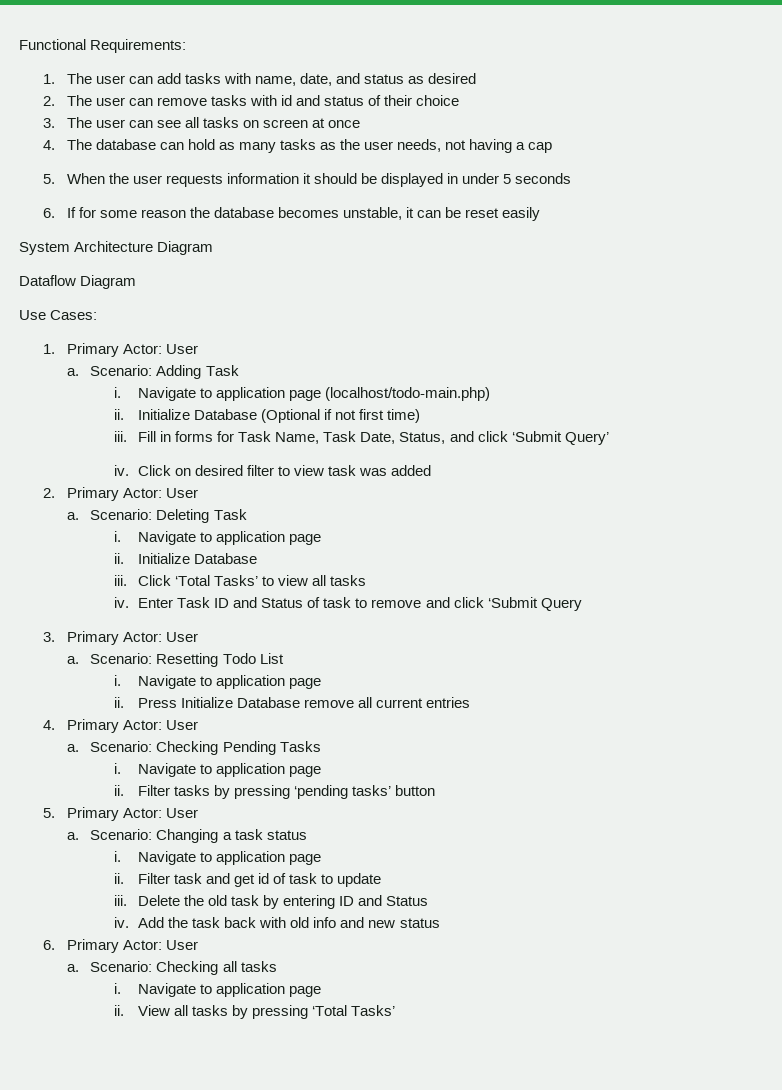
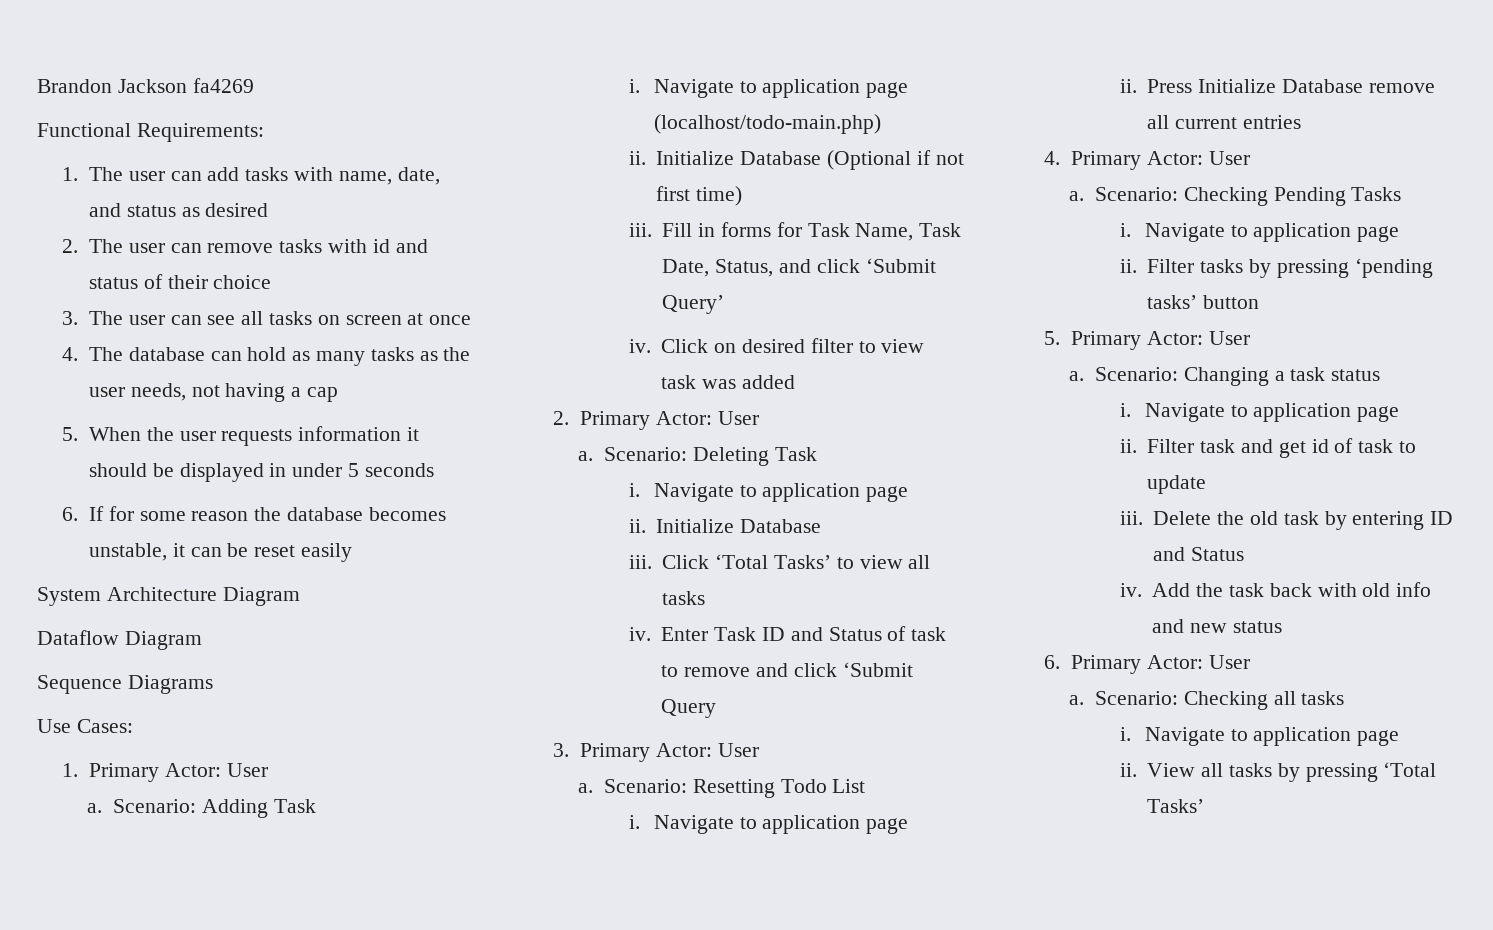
(19, 44) none -> [37,78,254,93] Brandon Jackson fa4269 //
(137, 282) none -> [37,675,213,694] // Sequence Diagrams

